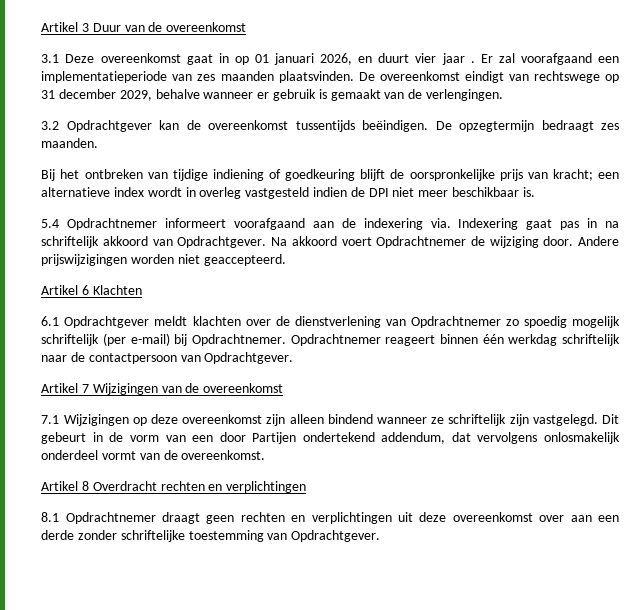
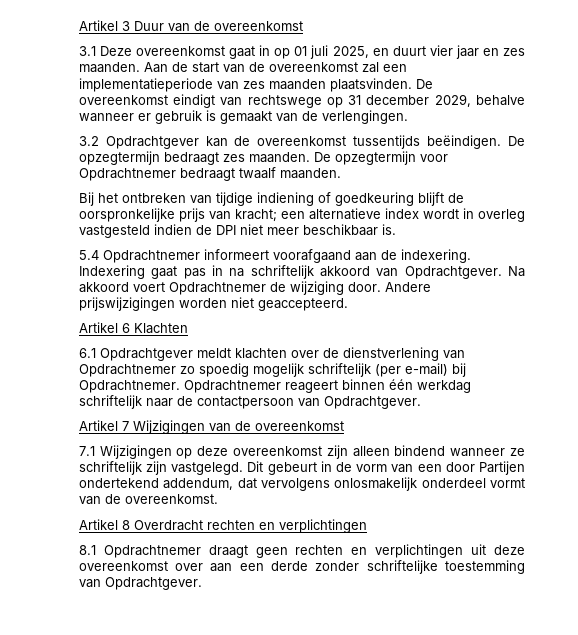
[274,53,353,65] januari 2026, -> [310,45,369,59] juli 2025,
[470,53,592,65] . Er zal voorafgaand -> [482,48,525,56] [78,62,379,73] en zes maanden. Aan de start van de overeenkomst zal
(99, 143) none -> [313,151,448,165] [78,167,341,181] De opzegtermijn voor Opdrachtnemer bedraagt twaalf maanden.
[363,218,451,230] indexering via. -> [400,249,471,263] indexering.

